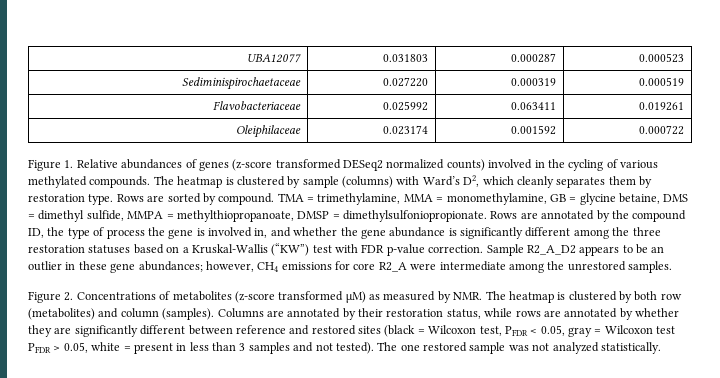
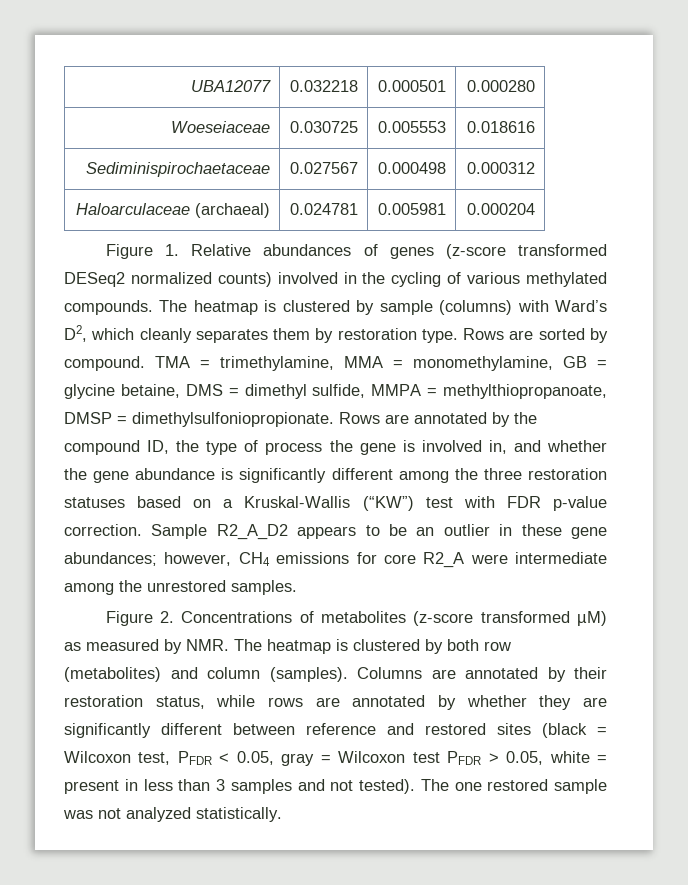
[383,54,429,62] [511,53,557,63] [639,53,685,63] [182,77,302,90] [383,77,429,87] [511,78,557,86] [639,77,685,86] [213,101,302,110] [383,101,429,111] [511,102,557,110] [639,102,685,111] [236,125,302,138] [383,125,429,135] [511,125,557,135] [639,125,685,135] 0.031803 | 0.000287 | 0.000523 // Sediminispirochaetaceae | 0.027220 | 0.000319 | 0.000519 // Flavobacteriaceae | 0.025992 | 0.063411 | 0.019261 // Oleiphilaceae | 0.023174 | 0.001592 | 0.000722 -> [290,80,359,92] [378,80,447,92] [467,80,536,92] [171,121,271,133] [290,121,359,133] [378,121,447,133] [467,121,536,133] [86,162,271,177] [290,162,359,174] [378,162,447,174] [467,162,536,174] [76,203,271,218] [290,203,359,215] [378,203,447,215] [467,203,536,215] 0.032218 | 0.000501 | 0.000280 // Woeseiaceae | 0.030725 | 0.005553 | 0.018616 // Sediminispirochaetaceae | 0.027567 | 0.000498 | 0.000312 // Haloarculaceae (archaeal) | 0.024781 | 0.005981 | 0.000204

